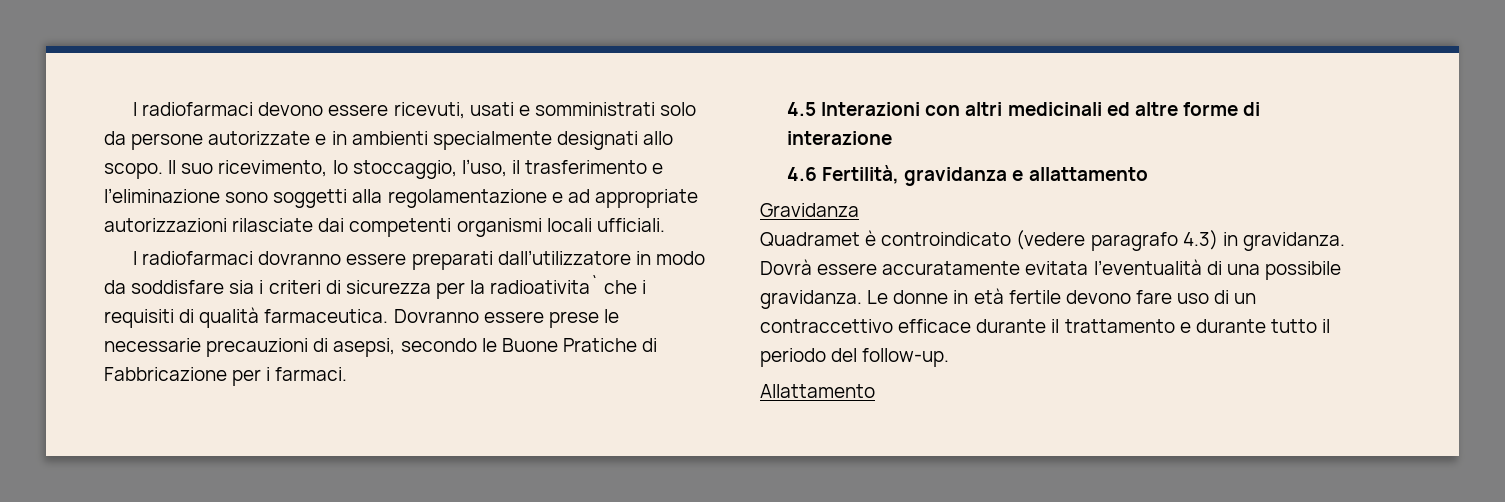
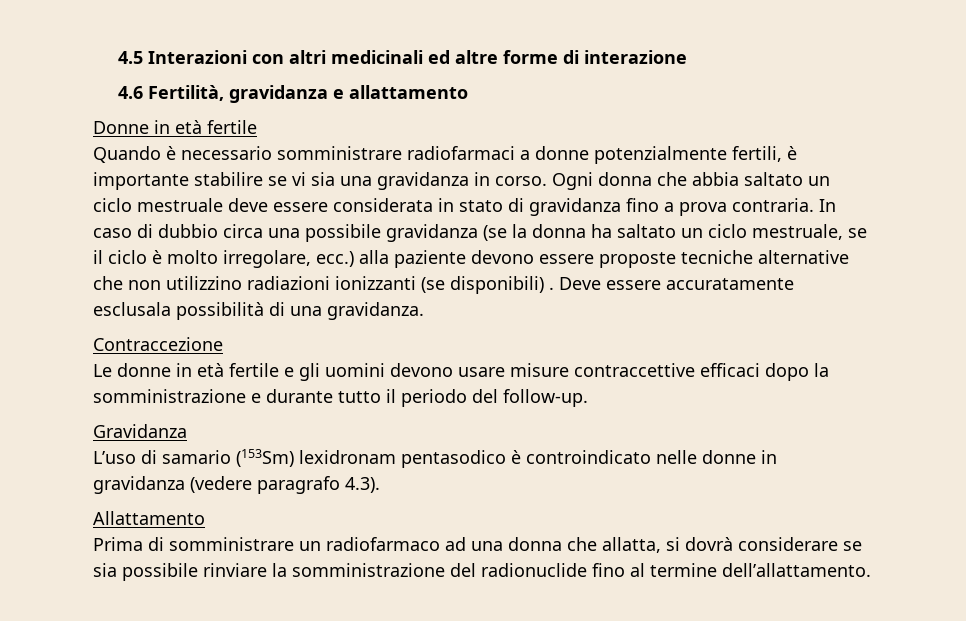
[133,102,697,119] [104,131,674,150] [104,159,664,179] [104,188,698,208] [104,218,665,237] [133,250,705,270] [104,275,647,299] [104,307,619,328] [104,338,658,357] [104,367,348,386] I radiofarmaci devono essere ricevuti, usati e somministrati solo da persone autorizzate e in ambienti specialmente designati allo scopo. Il suo ricevimento, lo stoccaggio, l’uso, il trasferimento e l’eliminazione sono soggetti alla regolamentazione e ad appropriate autorizzazioni rilasciate dai competenti organismi locali ufficiali. // I radiofarmaci dovranno essere preparati dall’utilizzatore in modo da soddisfare sia i criteri di sicurezza per la radioativita` che i requisiti di qualità farmaceutica. Dovranno essere prese le necessarie precauzioni di asepsi, secondo le Buone Pratiche di Fabbricazione per i farmaci. // -> (117, 57) none
[760,203,859,217] [760,230,1345,251] [760,259,1202,275] Gravidanza // Quadramet è controindicato (vedere paragrafo 4.3) in gravidanza. Dovrà essere accuratamente evitata l’eventualità -> [93,120,257,134] [93,146,797,164] [93,172,830,190] [93,198,836,216] [93,224,867,242] [93,250,849,268] [93,276,794,294] [93,302,264,320] Donne in età fertile // Quando è necessario somministrare radiofarmaci a donne potenzialmente fertili, è importante stabilire se vi sia una gravidanza in corso. Ogni donna che abbia saltato un ciclo mestruale deve essere considerata in stato di gravidanza fino a prova contraria. In caso di dubbio circa una possibile gravidanza (se la donna ha saltato un ciclo mestruale, se il ciclo è molto irregolare, ecc.) alla paziente devono essere proposte tecniche alternative che non utilizzino radiazioni ionizzanti (se disponibili) . Deve essere accuratamente esclusala possibilità
[1264,261,1341,280] [760,290,862,309] possibile gravidanza. -> [327,302,424,320] [93,337,223,351] gravidanza. // Contraccezione //
[1065,290,1257,304] [760,319,1175,333] devono fare uso di un contraccettivo efficace durante il trattamento -> [284,363,829,381] [93,389,246,403] e gli uomini devono usare misure contraccettive efficaci dopo la somministrazione
[760,384,875,398] Allattamento -> [93,424,187,438] [93,449,777,468] [93,476,380,494] [93,511,205,525] [93,537,862,553] [93,563,871,581] Gravidanza // L’uso di samario (153Sm) lexidronam pentasodico è controindicato nelle donne in gravidanza (vedere paragrafo 4.3). // Allattamento // Prima di somministrare un radiofarmaco ad una donna che allatta, si dovrà considerare se sia possibile rinviare la somministrazione del radionuclide fino al termine dell’allattamento.

